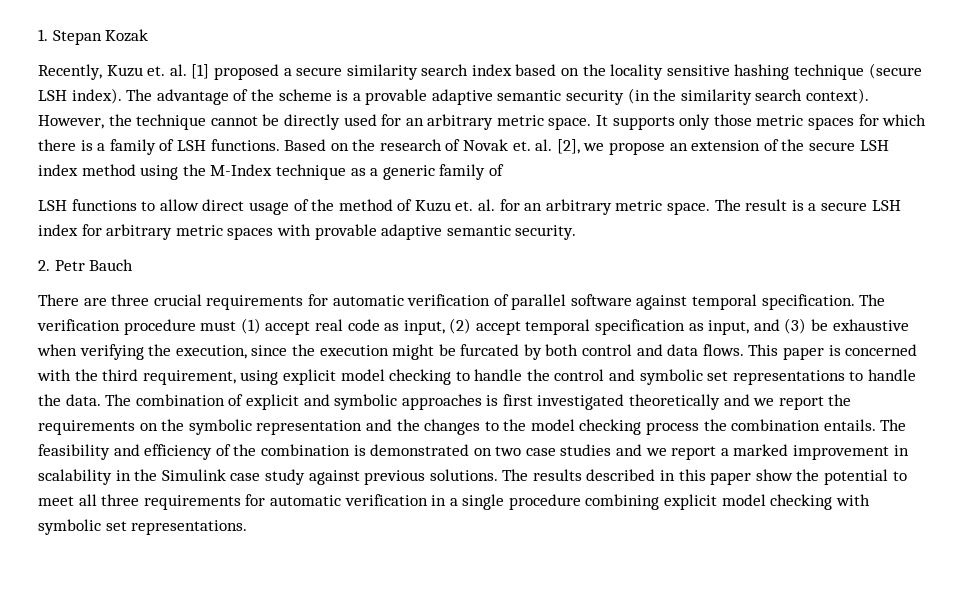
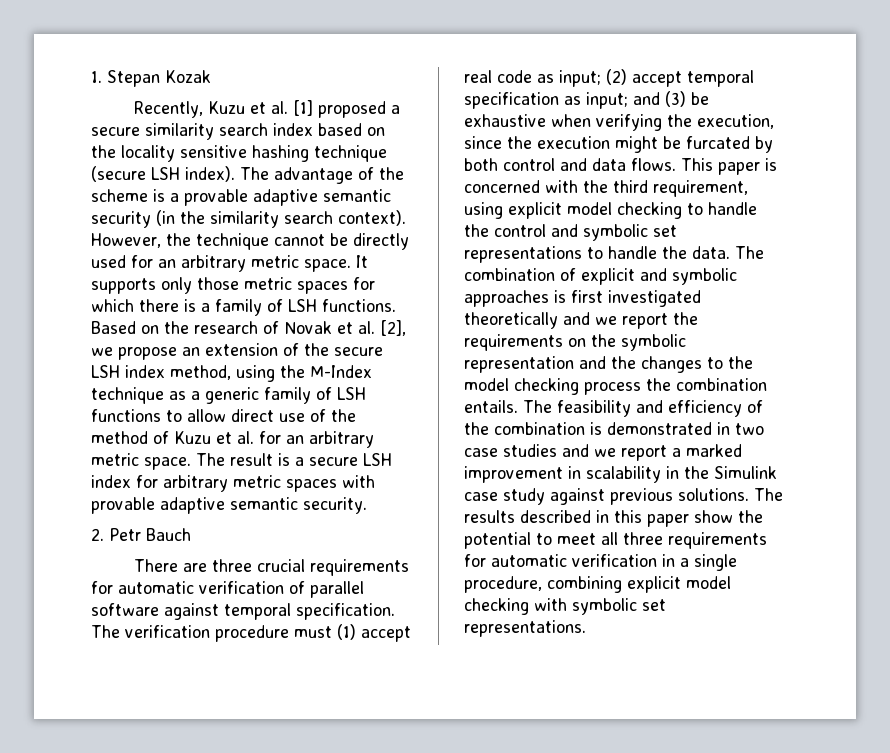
[147,66,166,76] et. -> [249,102,266,114] et
[512,141,531,151] et. -> [337,322,353,334] et
[81,164,136,176] method -> [170,365,231,380] method,
(504, 170) // -> (332, 393) none
[248,202,289,215] usage -> [279,413,305,422] use
[455,201,474,211] et. -> [216,432,232,444] et
[403,320,445,335] input, -> [559,70,601,87] input;
[708,320,750,335] input, -> [586,92,628,109] input;
[473,448,492,456] on -> [717,422,730,435] in
[508,494,581,510] procedure -> [464,576,542,593] procedure,

